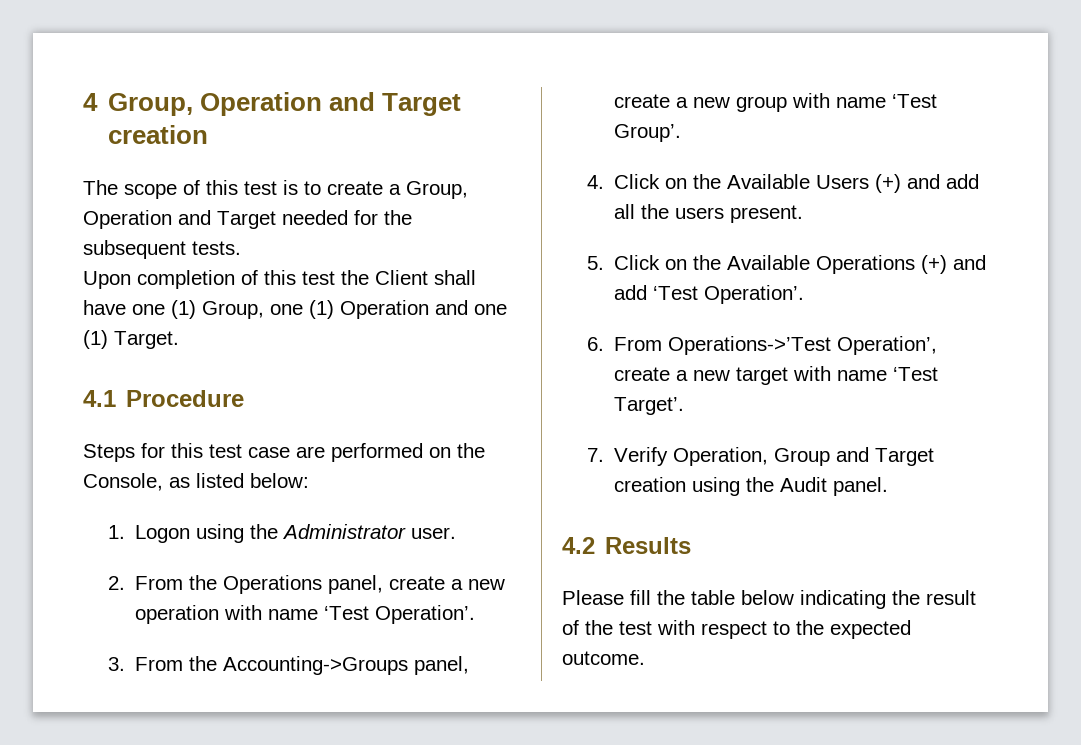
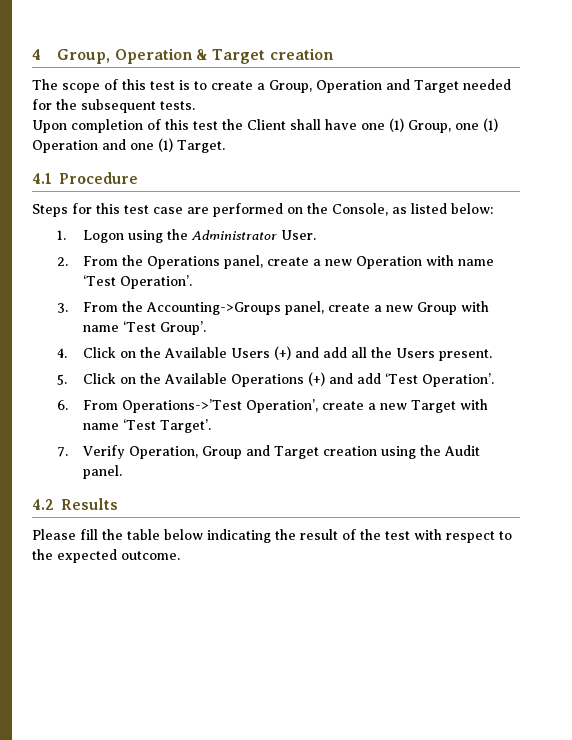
[329,92,376,111] and -> [196,49,209,60] &
[411,527,457,539] user. -> [280,230,316,240] User.
[135,605,220,624] operation -> [355,256,422,269] Operation
[736,96,788,112] group -> [416,302,457,315] Group
[675,207,725,219] users -> [395,348,435,358] Users
[736,367,789,385] target -> [410,400,456,413] Target

